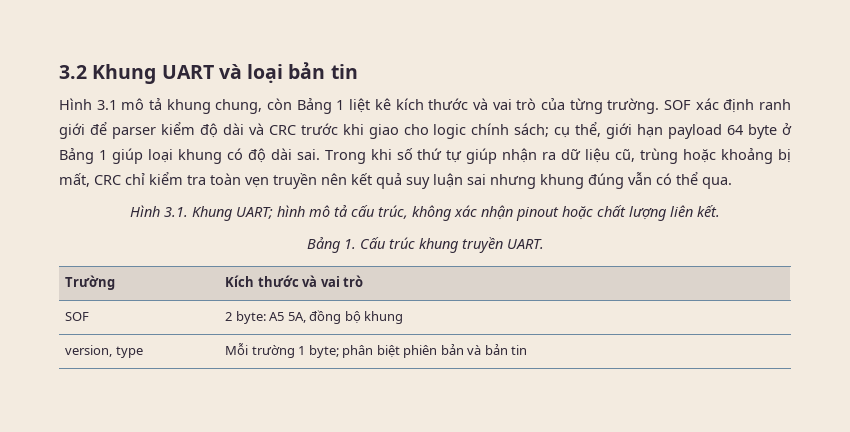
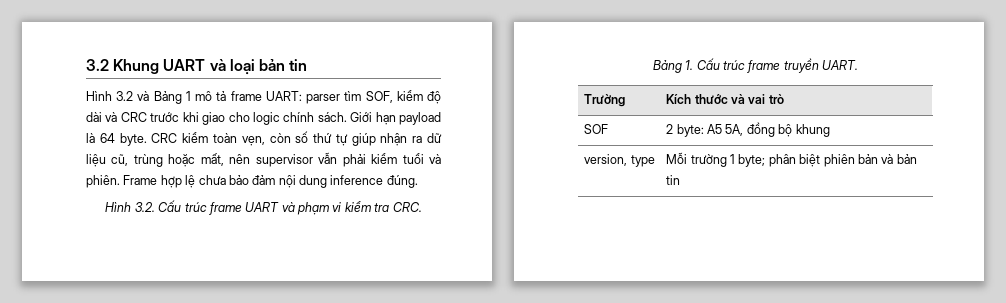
[96,98,791,114] [59,122,156,139] 3.1 mô tả khung chung, còn Bảng 1 liệt kê kích thước và vai trò của từng trường. SOF xác định ranh giới để parser -> [116,91,393,104] 3.2 và Bảng 1 mô tả frame UART: parser tìm SOF,
[514,122,793,139] [59,148,392,164] sách; cụ thể, giới hạn payload 64 byte ở Bảng 1 giúp loại khung có độ dài sai. Trong khi -> [317,112,442,125] [86,132,291,146] sách. Giới hạn payload là 64 byte. CRC kiểm toàn vẹn, còn
[721,148,791,164] [59,172,732,189] [130,205,720,221] khoảng bị mất, CRC chỉ kiểm tra toàn vẹn truyền nên kết quả suy luận sai nhưng khung đúng vẫn có thể qua. // Hình 3.1. Khung UART; hình mô tả cấu trúc, không xác nhận pinout hoặc chất lượng liên kết. -> [200,152,441,167] [86,175,418,188] [105,200,422,215] mất, nên supervisor vẫn phải kiểm tuổi và phiên. Frame hợp lệ chưa bảo đảm nội dung inference đúng. // Hình 3.2. Cấu trúc frame UART và phạm vi kiểm tra CRC.
[418,238,458,253] khung -> [747,60,781,73] frame

